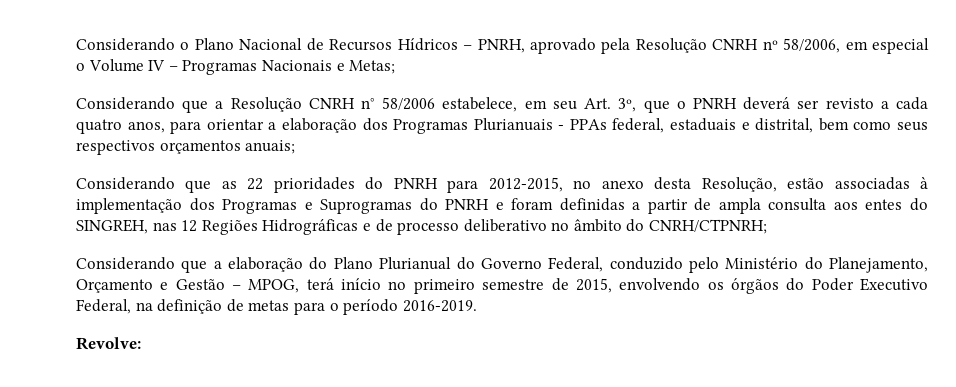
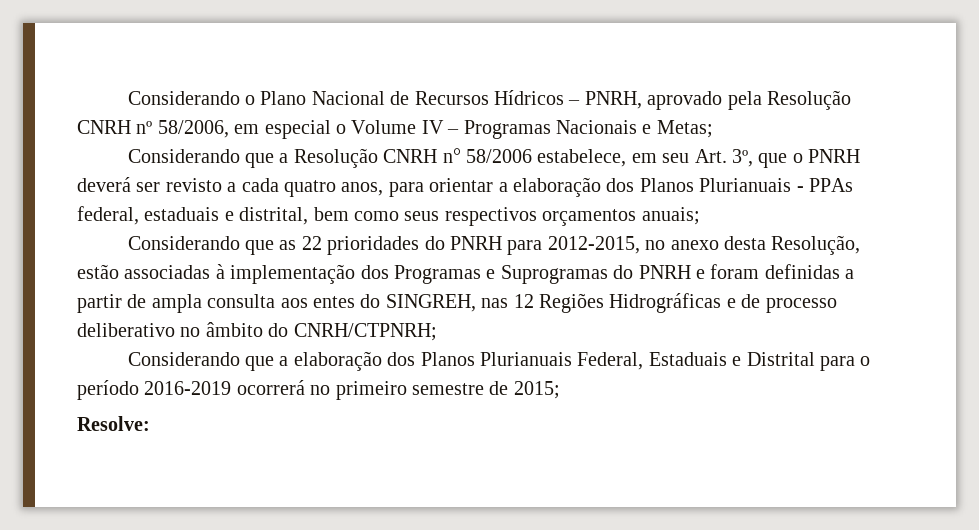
[393,119,469,134] Programas -> [639,178,694,192] Planos
[309,257,928,273] [76,278,929,294] [76,299,477,315] [76,337,141,350] do Plano Plurianual do Governo Federal, conduzido pelo Ministério do Planejamento, Orçamento e Gestão – MPOG, terá início no primeiro semestre de 2015, envolvendo os órgãos do Poder Executivo Federal, na definição de metas para o período 2016-2019. // Revolve: -> [387,352,871,371] [77,380,560,400] [77,416,150,431] dos Planos Plurianuais Federal, Estaduais e Distrital para o período 2016-2019 ocorrerá no primeiro semestre de 2015; // Resolve:

